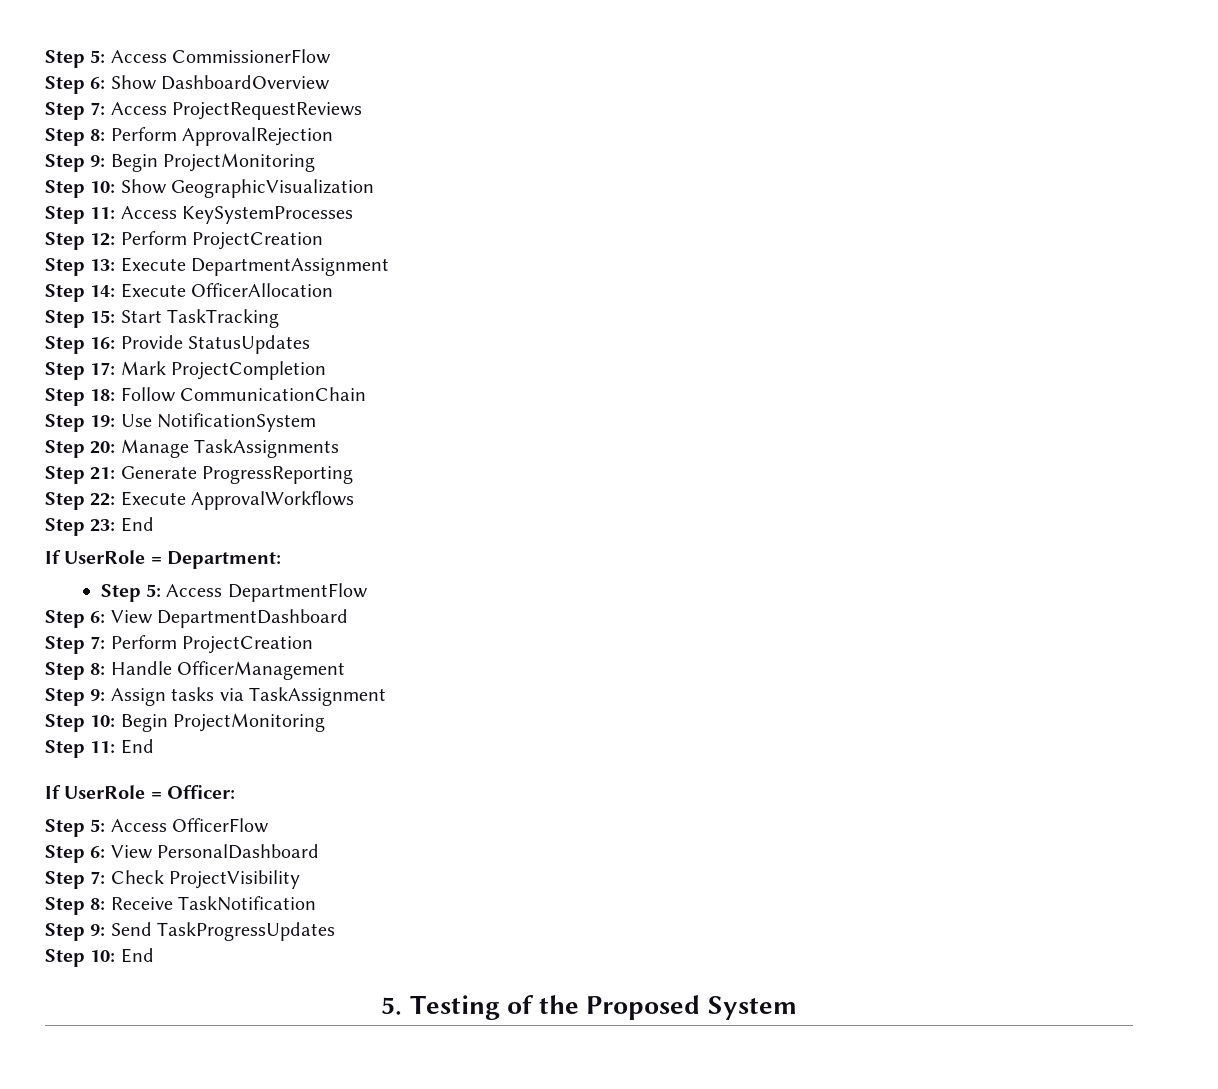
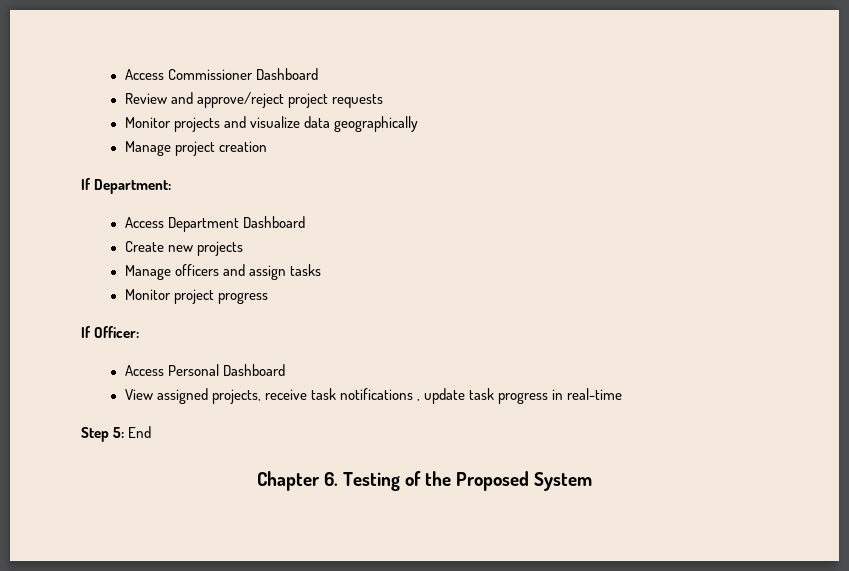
[45,49,332,68] [45,75,331,94] [45,102,363,120] [45,127,334,146] [45,153,316,172] [45,179,375,198] [45,206,354,224] [45,231,324,250] [45,257,390,276] [45,283,334,302] [45,309,280,328] [45,335,311,354] [45,361,327,380] [45,387,367,406] [45,413,317,432] [45,439,340,458] [45,466,354,484] [45,491,355,510] [45,517,154,536] [45,550,162,564] Step 5: Access CommissionerFlow // Step 6: Show DashboardOverview // Step 7: Access ProjectRequestReviews // Step 8: Perform ApprovalRejection // Step 9: Begin ProjectMonitoring // Step 10: Show GeographicVisualization // Step 11: Access KeySystemProcesses // Step 12: Perform ProjectCreation // Step 13: Execute DepartmentAssignment // Step 14: Execute OfficerAllocation // Step 15: Start TaskTracking // Step 16: Provide StatusUpdates // Step 17: Mark ProjectCompletion // Step 18: Follow CommunicationChain // Step 19: Use NotificationSystem // Step 20: Manage TaskAssignments // Step 21: Generate ProgressReporting // Step 22: Execute ApprovalWorkflows // Step 23: End // If UserRole = -> [124,68,318,80] [124,92,383,108] [124,116,419,132] [124,141,267,156] [81,178,91,190] Access Commissioner Dashboard // Review and approve/reject project requests // Monitor projects and visualize data geographically // Manage project creation // If
[100,583,368,602] [45,609,349,628] [45,635,314,654] [45,661,346,680] [45,687,386,706] [45,713,326,732] [45,739,154,758] [45,785,236,799] [45,818,270,837] [45,844,320,863] [45,870,301,889] [45,896,317,915] [45,922,336,941] [45,948,154,967] [381,997,403,1015] Step 5: Access DepartmentFlow // Step 6: View DepartmentDashboard // Step 7: Perform ProjectCreation // Step 8: Handle OfficerManagement // Step 9: Assign tasks via TaskAssignment // Step 10: Begin ProjectMonitoring // Step 11: End // If UserRole = Officer: // Step 5: Access OfficerFlow // Step 6: View PersonalDashboard // Step 7: Check ProjectVisibility // Step 8: Receive TaskNotification // Step 9: Send TaskProgressUpdates // Step 10: End // 5. -> [124,216,305,232] [124,241,243,256] [124,264,321,280] [124,289,268,304] [81,326,140,338] [124,364,285,376] [124,388,623,404] [81,426,152,442] [256,471,338,491] Access Department Dashboard // Create new projects // Manage officers and assign tasks // Monitor project progress // If Officer: // Access Personal Dashboard // View assigned projects, receive task notifications , update task progress in real-time // Step 5: End // Chapter 6.

